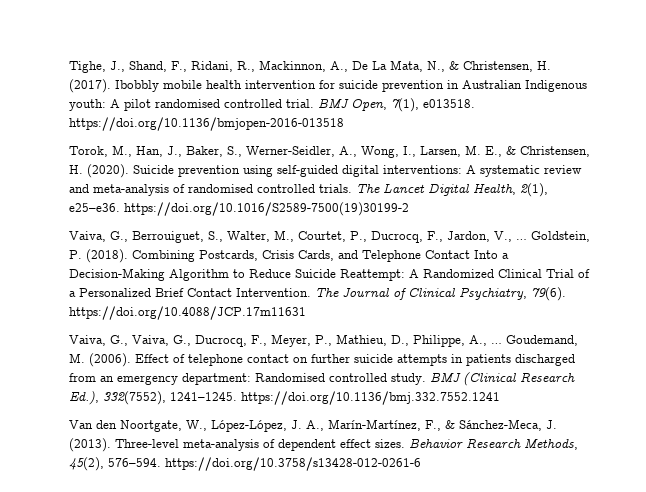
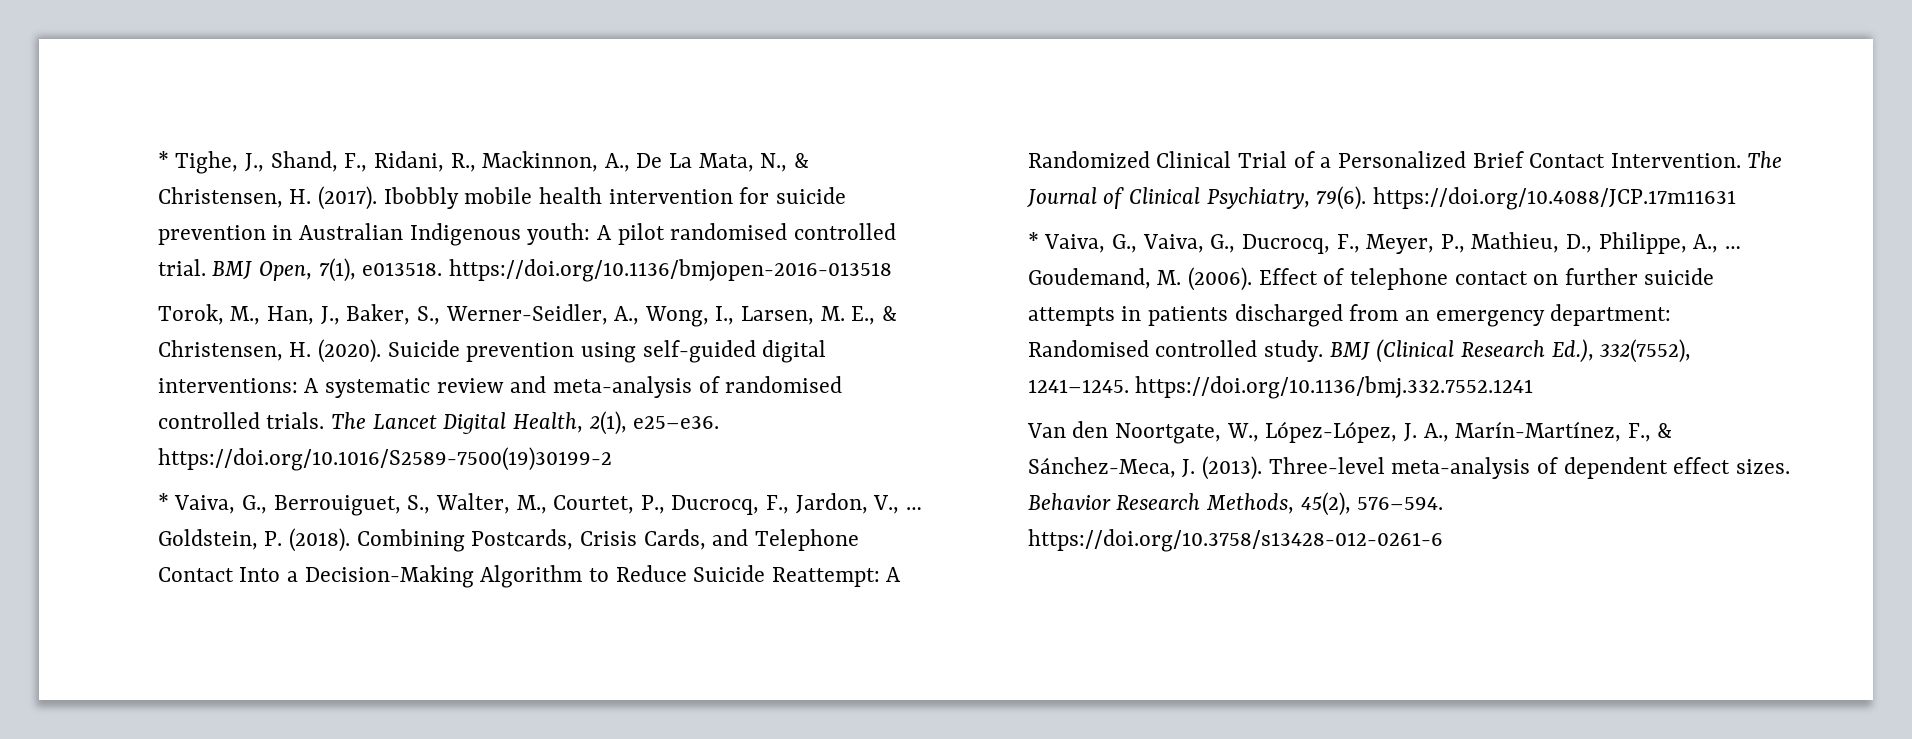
(68, 67) none -> [157,151,169,168] *
(409, 209) none -> [157,493,169,510] *
(306, 313) none -> [1027,232,1039,249] *

